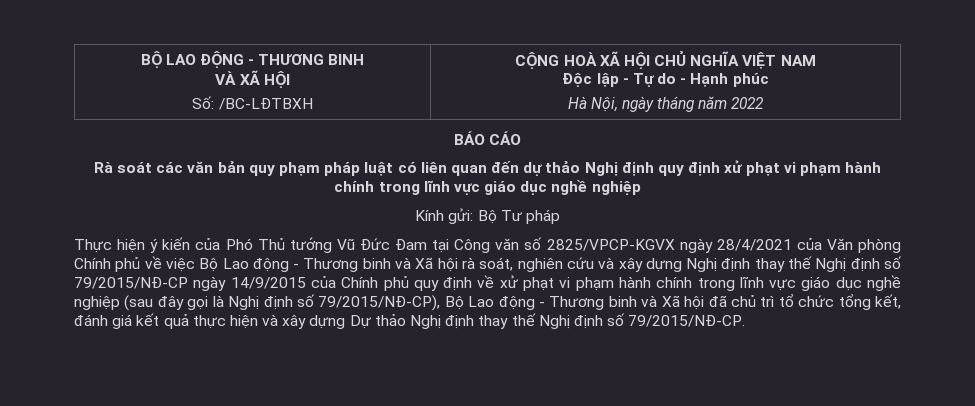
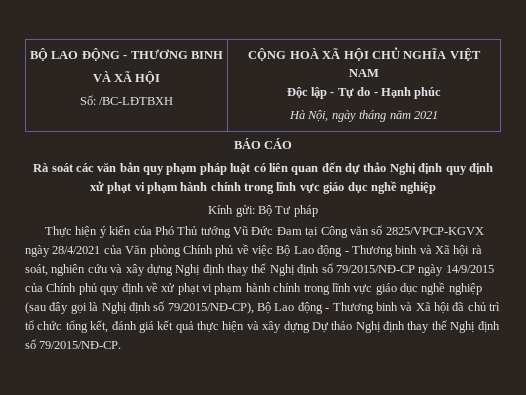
[731,97,765,109] 2022 -> [413,111,438,119] 2021

